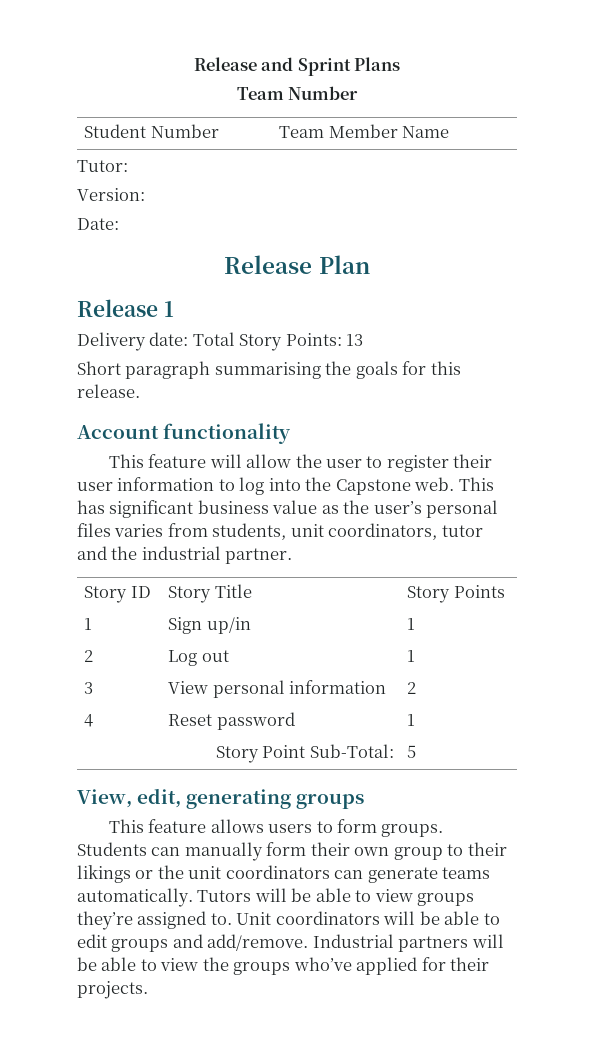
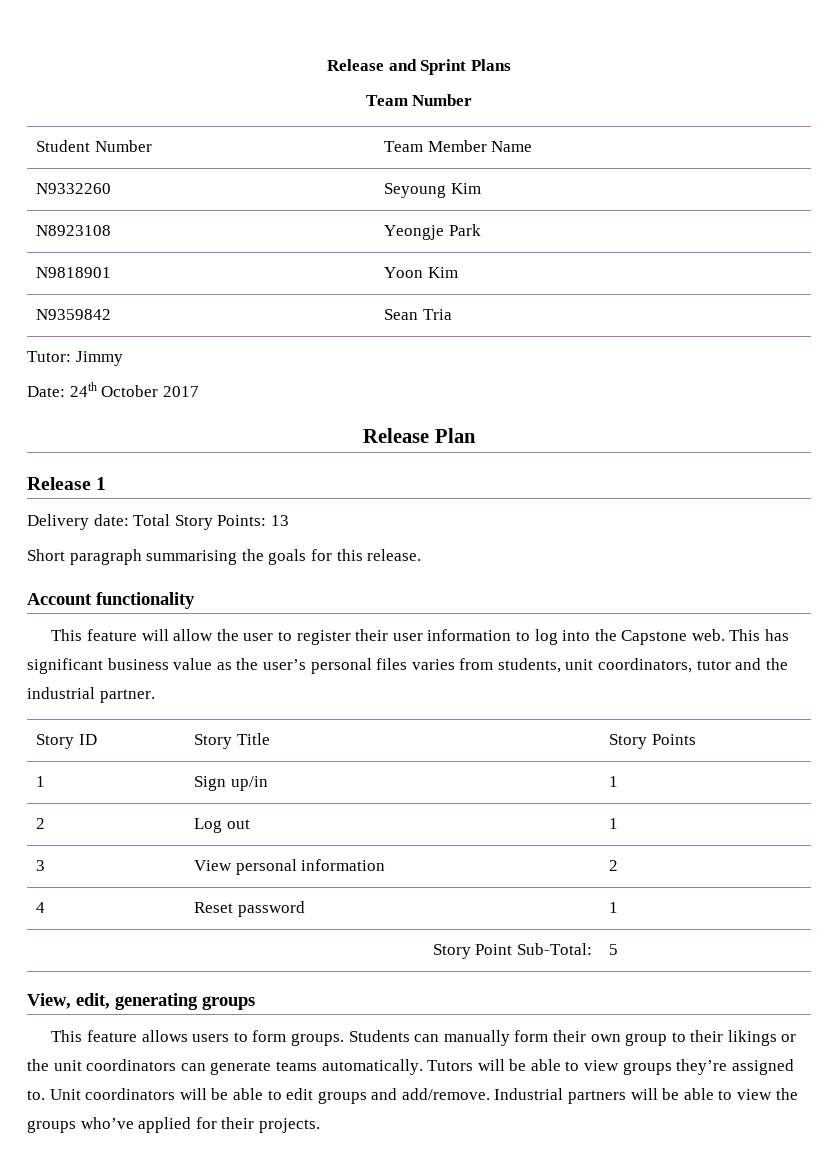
(450, 132) none -> [36,183,112,194] [384,183,481,198] [36,225,112,236] [384,224,481,240] [36,267,112,278] [384,267,458,278] [36,309,112,320] [384,309,452,320] // N9332260 | Seyoung Kim // N8923108 | Yeongje Park // N9818901 | Yoon Kim // N9359842 | Sean Tria
[77,188,145,201] // Version: -> [75,351,123,366] Jimmy
(119, 224) none -> [69,382,199,397] 24th October 2017

